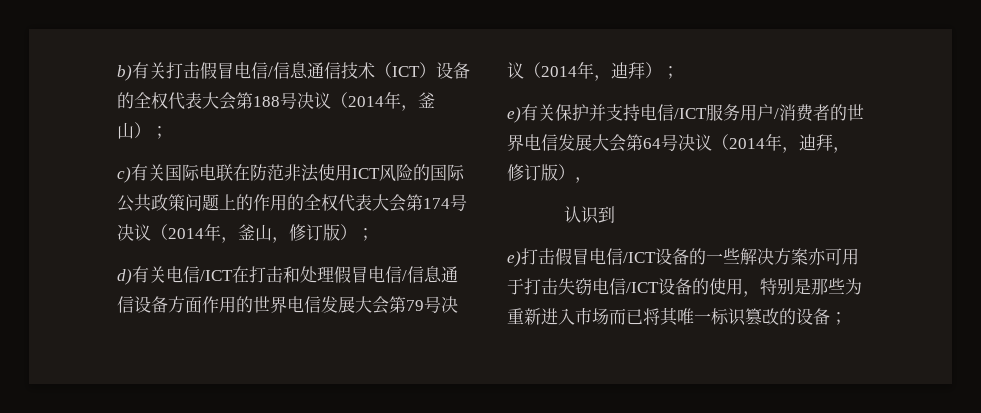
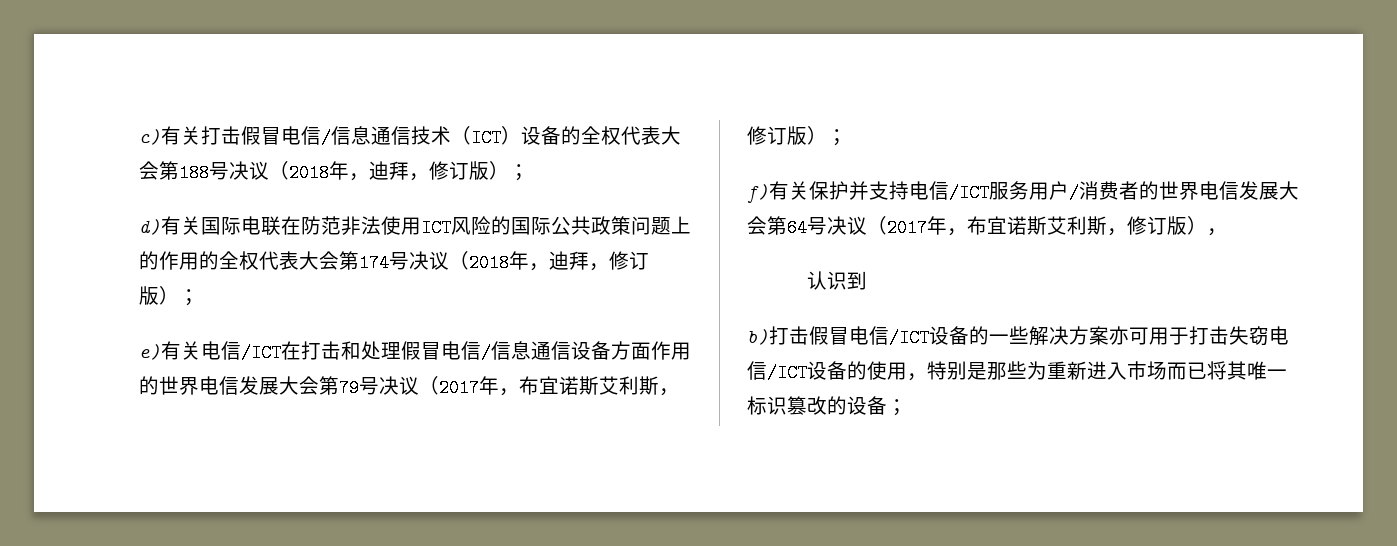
[117,65,132,81] b) -> [139,129,161,145] c)
[348,91,435,111] [117,122,168,139] [117,167,131,183] 2014年，釜山）； // c) -> [289,161,529,182] [139,219,161,235] 2018年，迪拜，修订版）； // d)
[168,223,374,243] [117,269,132,285] 2014年，釜山，修订版）； // d) -> [469,251,649,272] [139,286,199,306] [139,344,161,360] 2018年，迪拜，修订版）； // e)
[541,61,679,81] [507,107,521,123] 2014年，迪拜）； // e) -> [439,376,679,397] [747,126,847,146] [747,184,769,203] 2017年，布宜诺斯艾利斯，修订版）； // f)
[729,133,833,153] 2014年，迪拜 -> [887,216,1107,237] 2017年，布宜诺斯艾利斯
[507,251,521,267] e) -> [747,329,769,345] b)

